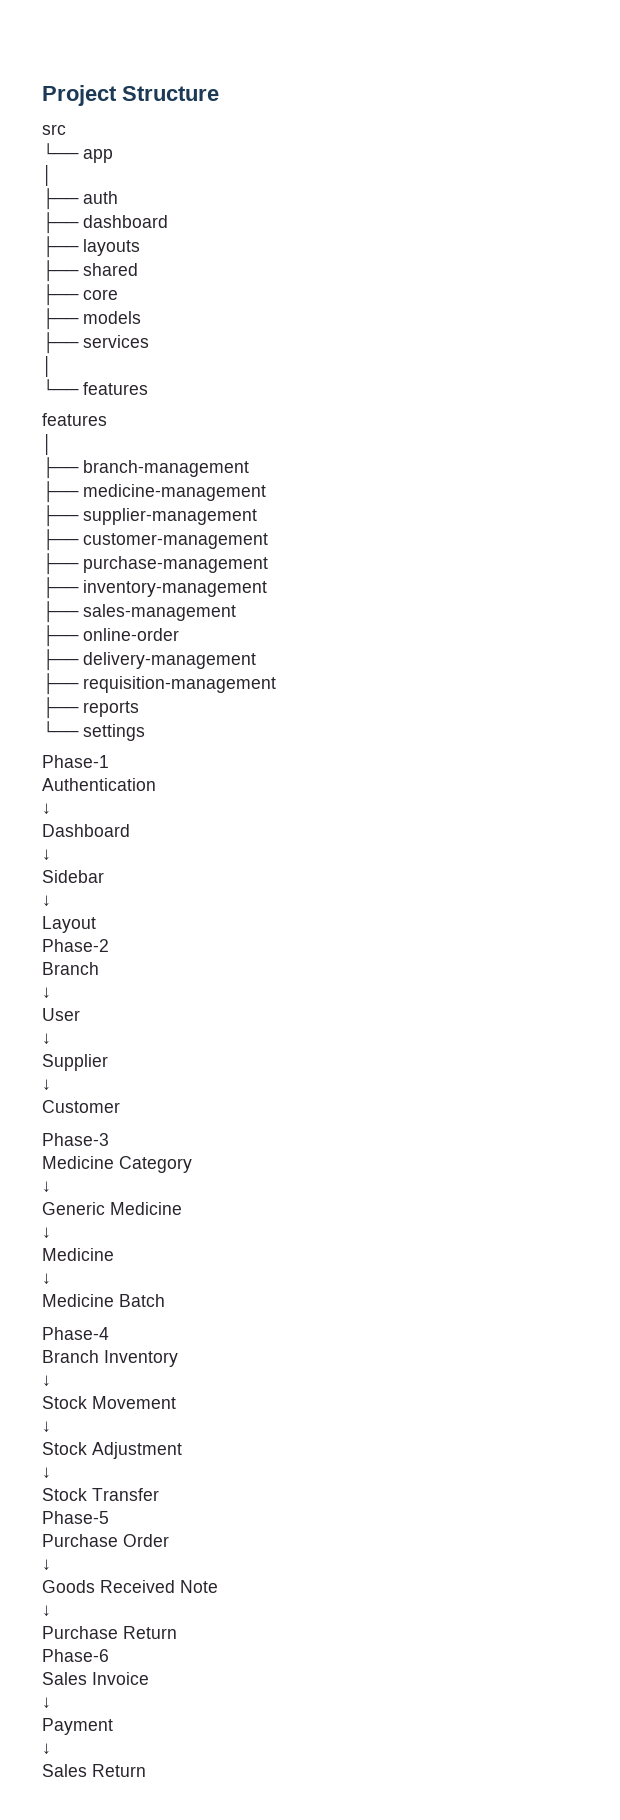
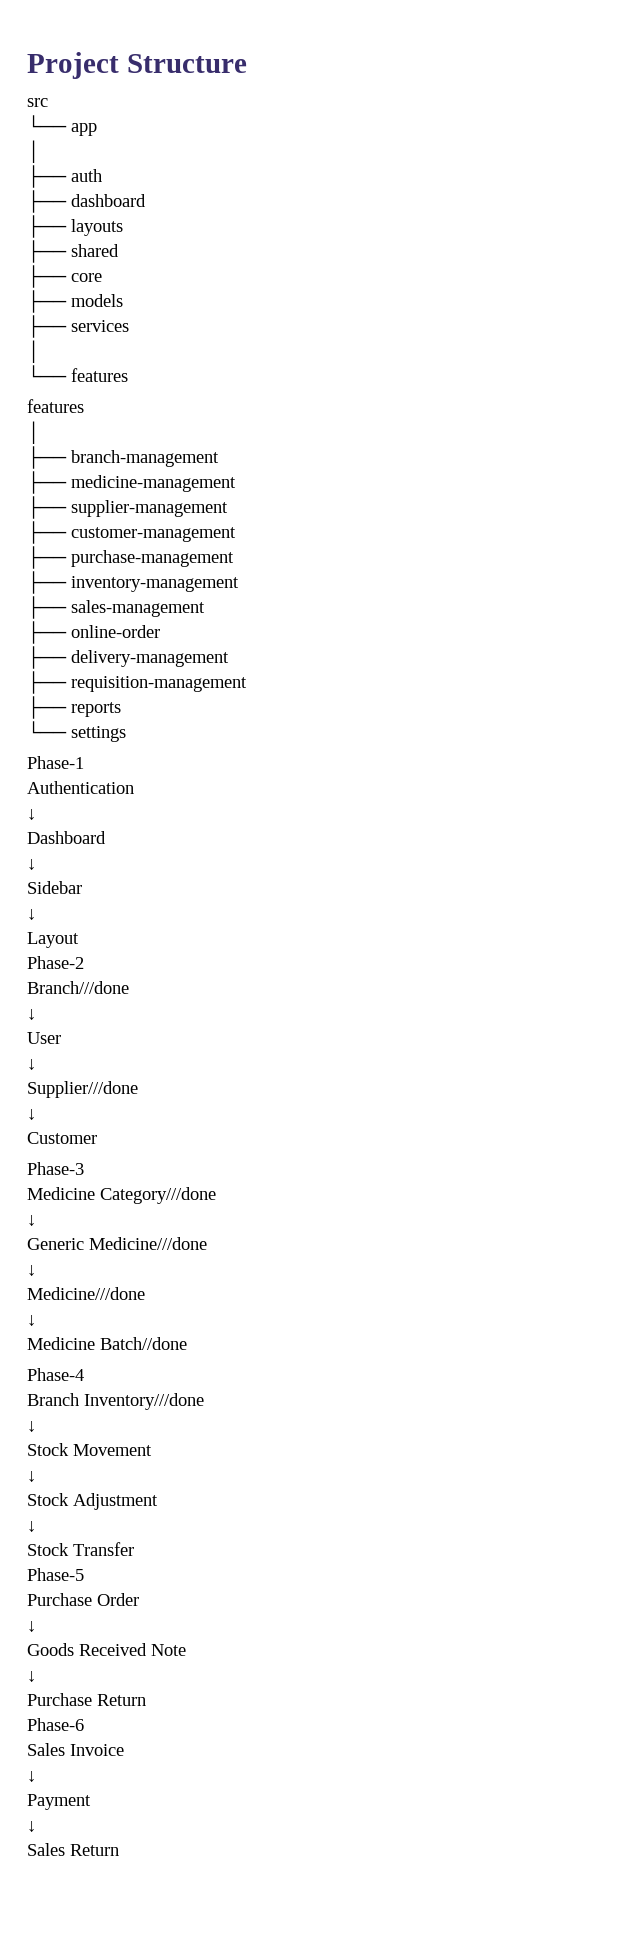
[42,962,99,975] Branch -> [27,981,129,994] Branch///done
[42,1054,108,1071] Supplier -> [27,1081,138,1098] Supplier///done
[119,1156,192,1173] Category -> [100,1187,216,1204] Category///done
[110,1202,182,1215] [42,1227,51,1238] [42,1248,114,1261] [42,1273,51,1284] [42,1294,165,1307] Medicine // ↓ // Medicine // ↓ // Medicine Batch -> [89,1237,207,1250] [27,1265,36,1276] [27,1287,145,1300] [27,1315,36,1326] [27,1337,187,1350] Medicine///done // ↓ // Medicine///done // ↓ // Medicine Batch//done
[104,1350,178,1367] Inventory -> [84,1393,204,1410] Inventory///done

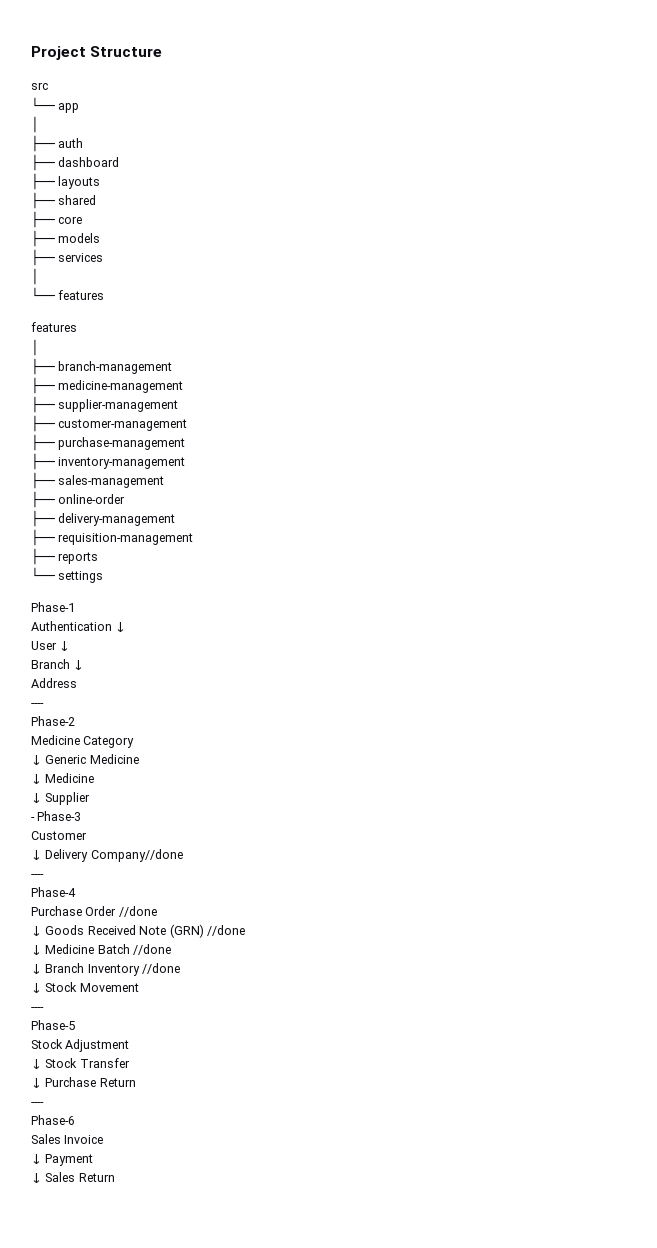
[27,809,36,820] [27,831,106,844] [27,859,36,870] [27,881,82,894] [27,909,36,920] [27,932,79,948] // ↓ // Dashboard // ↓ // Sidebar // ↓ // Layout -> [115,622,127,632] [31,641,71,651] [31,659,85,670] [31,678,77,688] [31,703,44,707] ↓ // User ↓ // Branch ↓ // Address // ----
[27,981,129,994] [27,1009,36,1020] [27,1032,61,1044] [27,1059,36,1070] [27,1081,138,1098] [27,1109,36,1120] [27,1132,97,1144] [27,1162,84,1175] [27,1187,216,1204] [27,1215,36,1226] [27,1237,207,1250] [27,1265,36,1276] [27,1287,145,1300] [27,1315,36,1326] [27,1337,187,1350] [27,1368,84,1381] [27,1393,204,1410] [27,1421,36,1432] Branch///done // ↓ // User // ↓ // Supplier///done // ↓ // Customer // Phase-3 // Medicine Category///done // ↓ // Generic Medicine///done // ↓ // Medicine///done // ↓ // Medicine Batch//done // Phase-4 // Branch Inventory///done // ↓ // -> [31,735,135,748] [31,754,139,765] [31,773,95,784] [31,792,91,805] [31,811,82,821] [31,831,87,840] [31,849,183,862] [31,874,44,878] [31,887,76,897] [31,906,157,917] [31,924,245,938] [31,944,172,955] [31,963,181,976] [31,983,42,993] Medicine Category // ↓ Generic Medicine // ↓ Medicine // ↓ Supplier // - Phase-3 // Customer // ↓ Delivery Company//done // ---- // Phase-4 // Purchase Order //done // ↓ Goods Received Note (GRN) //done // ↓ Medicine Batch //done // ↓ Branch Inventory //done // ↓
[27,1471,36,1482] ↓ -> [31,1007,44,1011] [31,1020,75,1030] ---- // Phase-5
(36, 1526) // -> (42, 1064) none
[27,1568,84,1581] [27,1593,139,1606] [27,1621,36,1632] [27,1643,186,1656] [27,1671,36,1682] Phase-5 // Purchase Order // ↓ // Goods Received Note // ↓ // -> [31,1078,42,1088] ↓
(146, 1700) none -> [31,1102,44,1106] // ----
(36, 1776) // -> (42, 1159) none
(36, 1826) // -> (42, 1178) none

